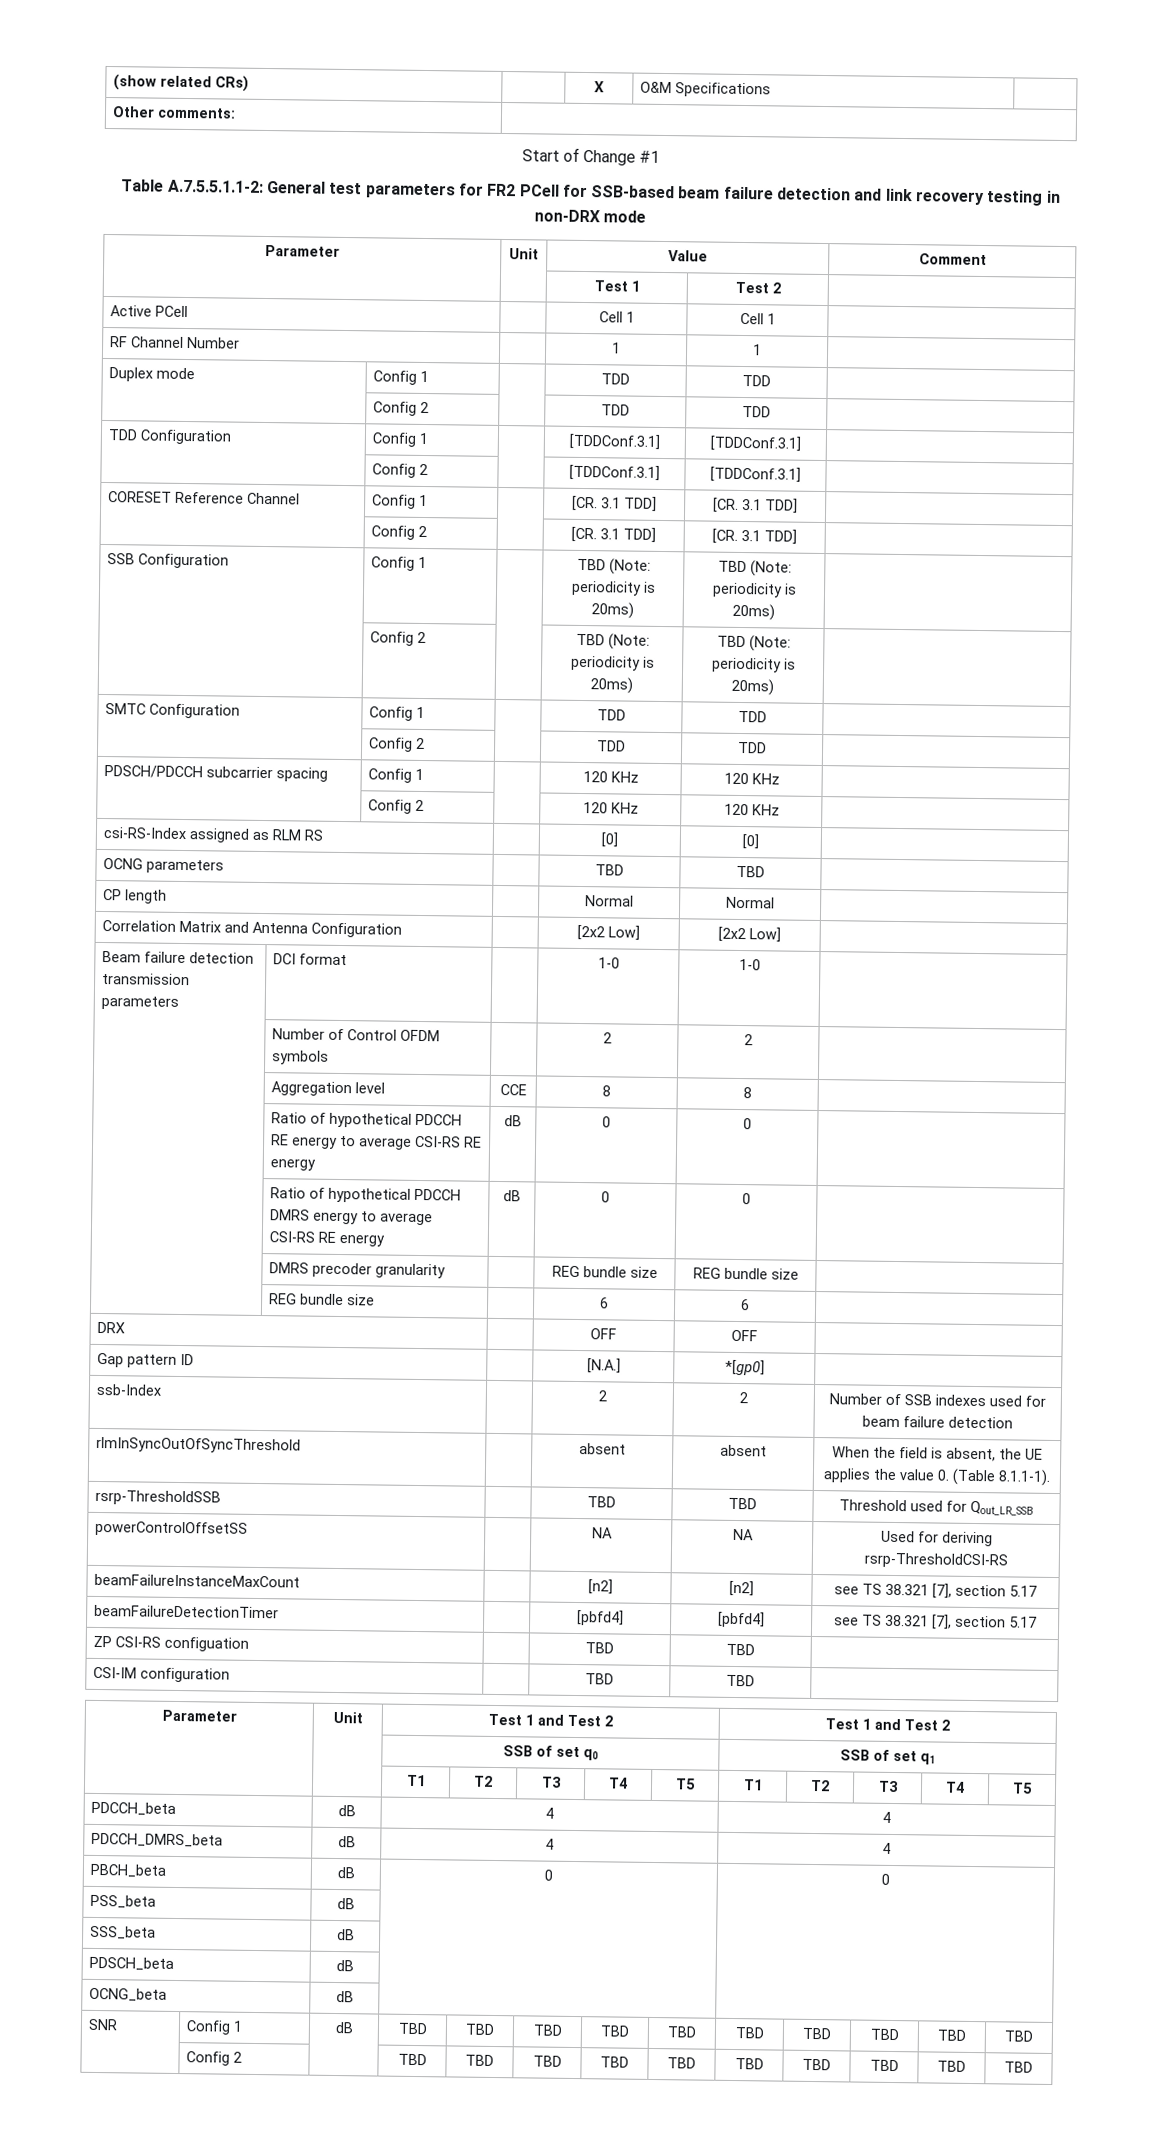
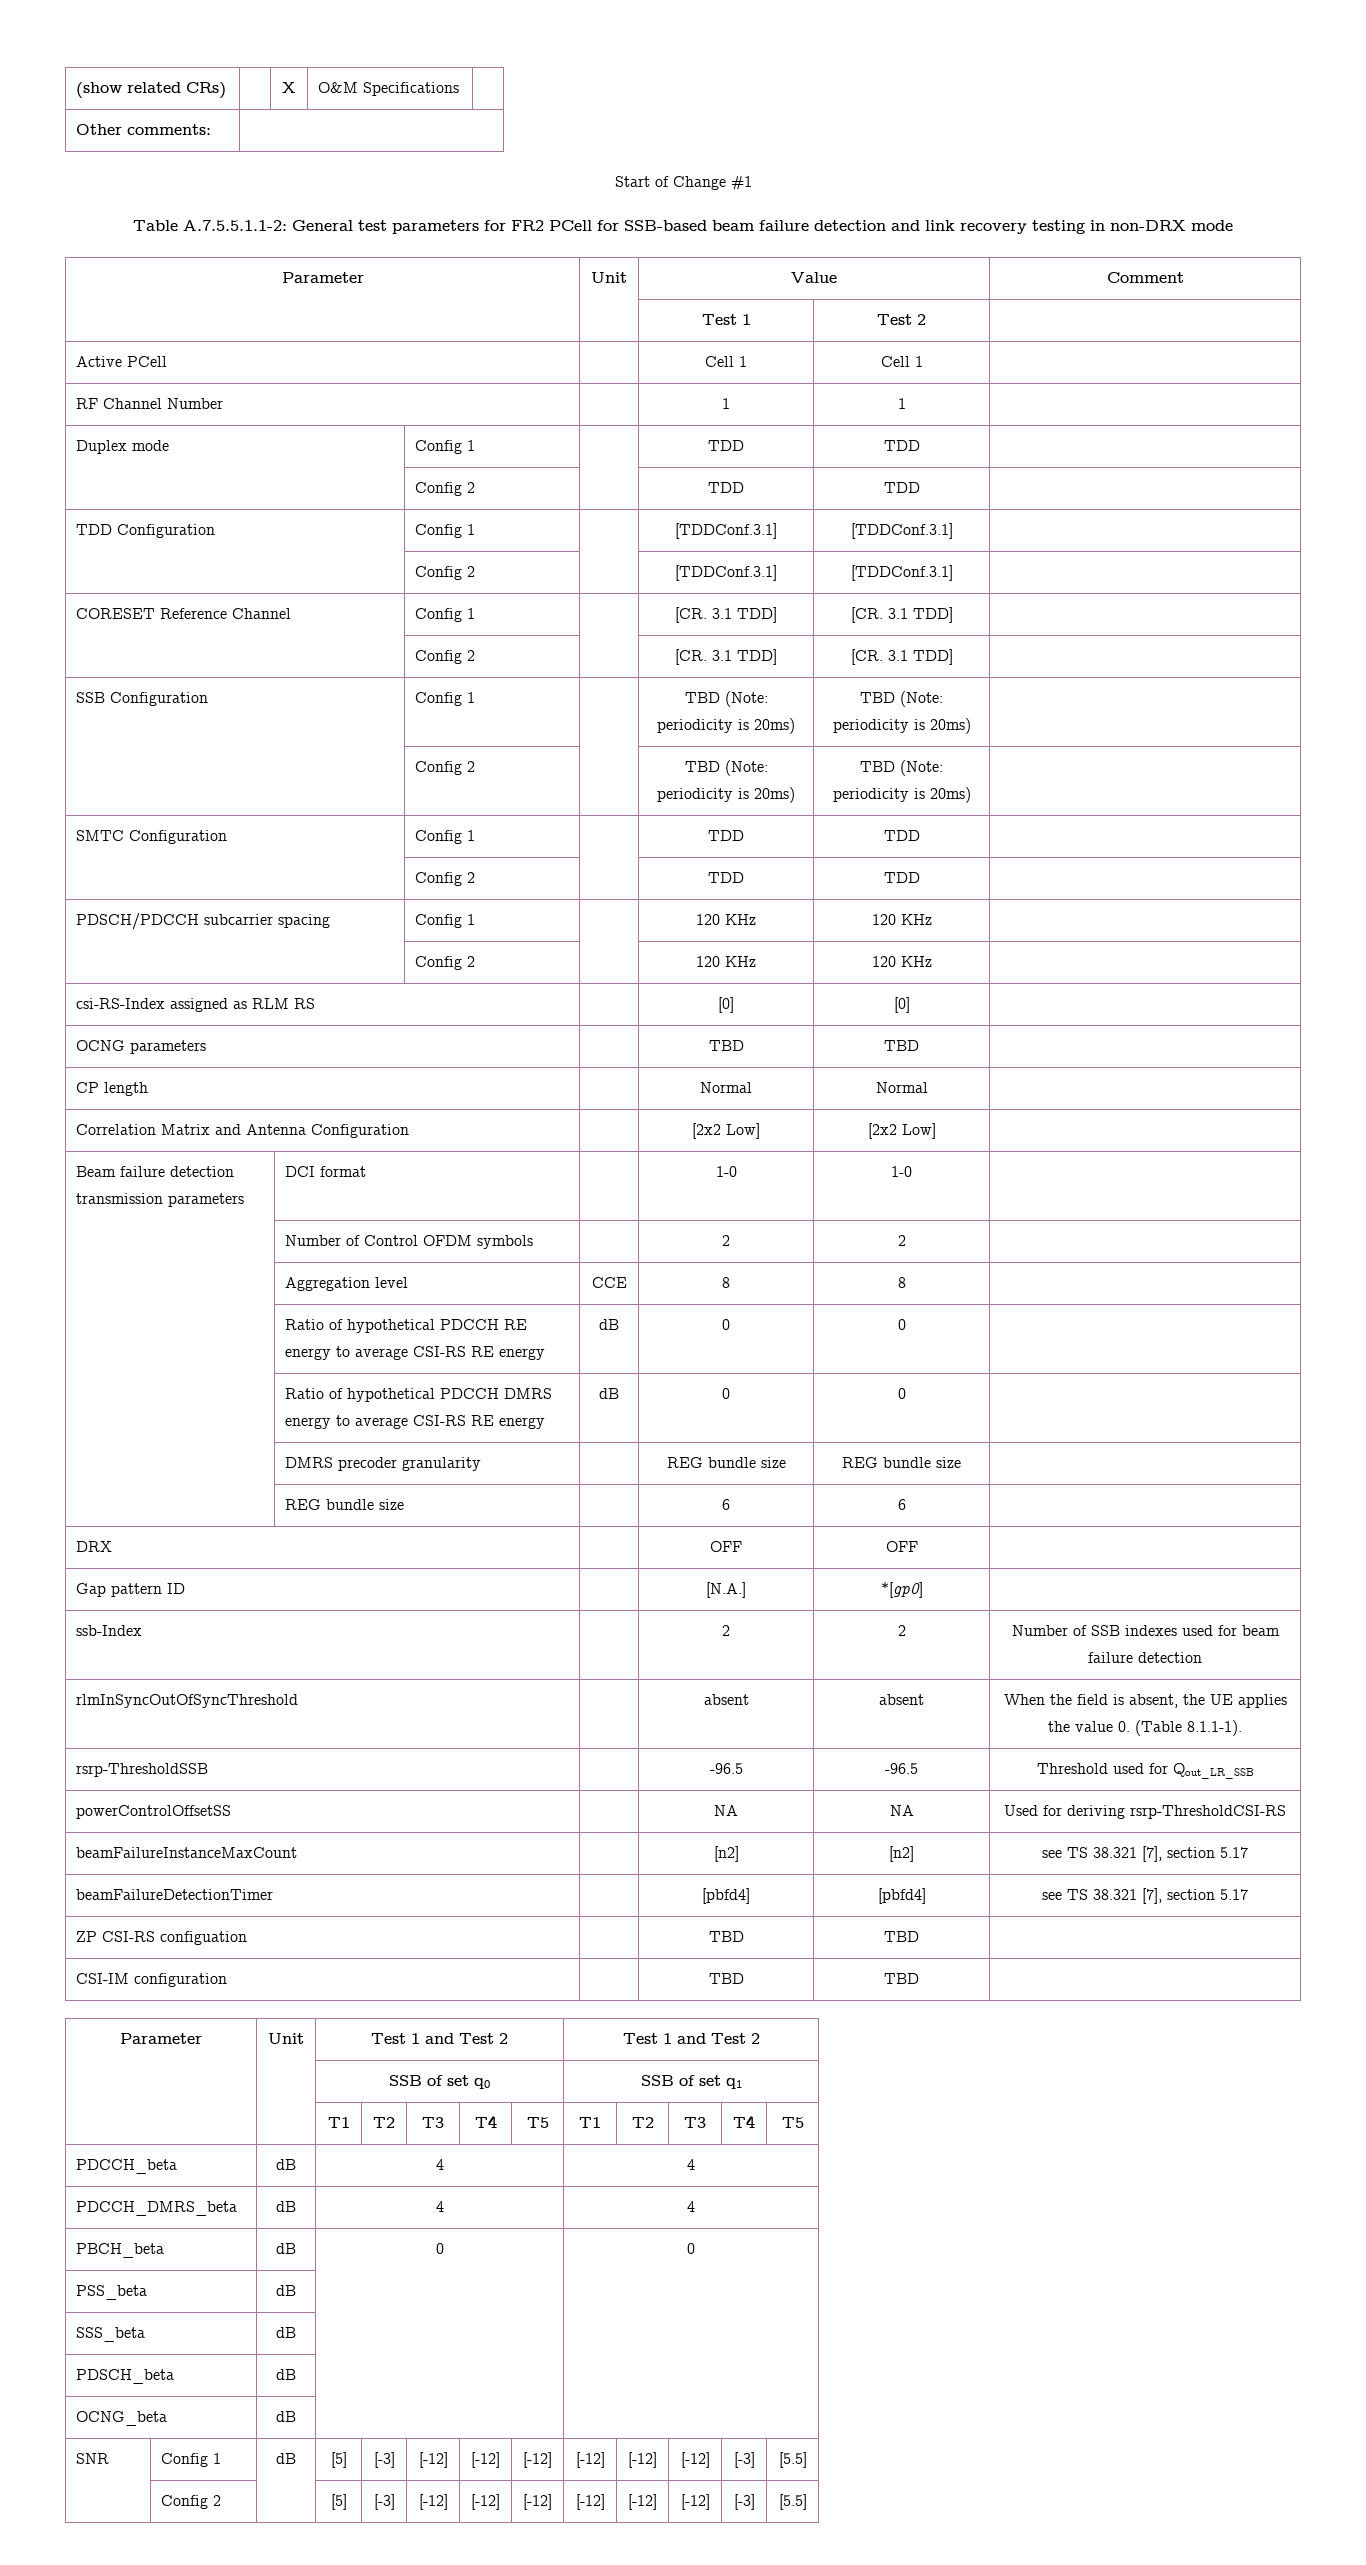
[587,1496,616,1508] [728,1497,757,1510] TBD | TBD -> [709,1763,743,1774] [884,1763,918,1774] -96.5 | -96.5
[397,2022,428,2035] [465,2023,495,2036] [532,2024,563,2036] [600,2025,630,2037] [667,2026,696,2038] [734,2027,764,2039] [802,2027,831,2040] [869,2028,899,2041] [937,2029,966,2041] [1004,2030,1033,2042] [186,2051,243,2066] [397,2053,427,2066] [465,2054,494,2066] [532,2055,562,2067] [600,2056,629,2068] [667,2057,696,2069] [734,2058,764,2070] [802,2058,831,2071] [869,2059,899,2072] [937,2060,966,2072] [1004,2061,1033,2073] TBD | TBD | TBD | TBD | TBD | TBD | TBD | TBD | TBD | TBD // | Config 2 | | TBD | TBD | TBD | TBD | TBD | TBD | TBD | TBD | TBD | TBD -> [330,2452,347,2468] [373,2452,395,2468] [418,2452,448,2468] [471,2452,500,2468] [523,2452,552,2468] [575,2452,605,2468] [628,2452,657,2468] [680,2452,710,2468] [733,2452,755,2468] [778,2452,807,2468] [161,2495,222,2509] [330,2494,347,2510] [373,2494,395,2510] [418,2494,448,2510] [471,2494,500,2510] [523,2494,552,2510] [575,2494,605,2510] [628,2494,657,2510] [680,2494,710,2510] [733,2494,755,2510] [778,2494,807,2510] [5] | [-3] | [-12] | [-12] | [-12] | [-12] | [-12] | [-12] | [-3] | [5.5] // | Config 2 | | [5] | [-3] | [-12] | [-12] | [-12] | [-12] | [-12] | [-12] | [-3] | [5.5]

